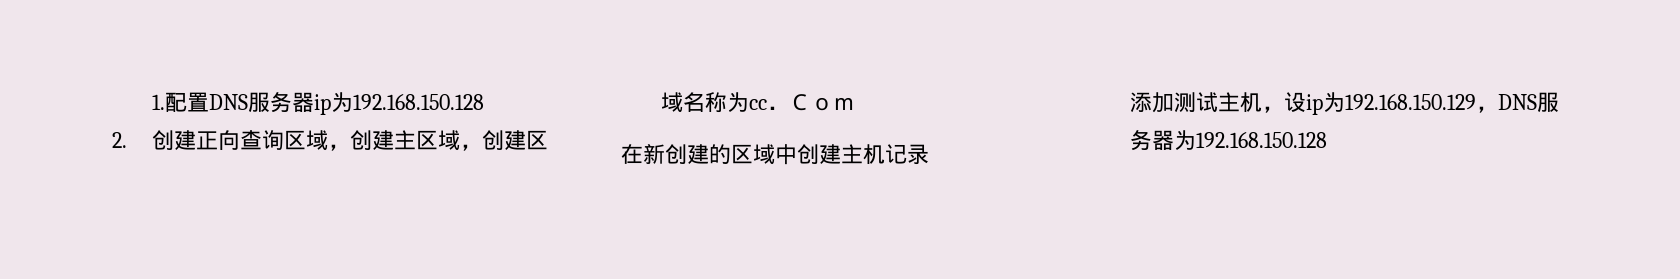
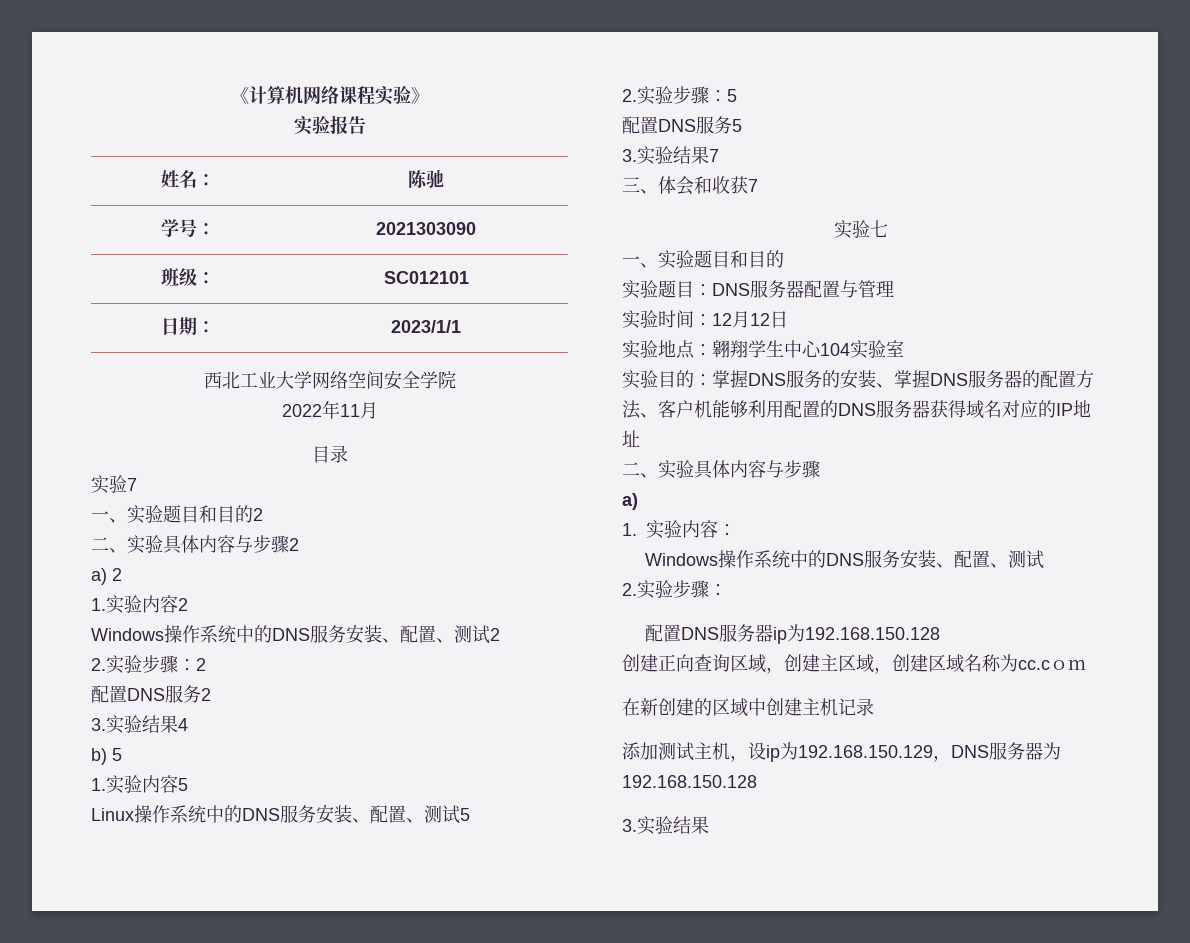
[152,94,166,110] 1. -> [230,86,429,105] [293,115,366,135] [161,170,215,188] [408,169,444,189] [161,219,215,237] [376,222,476,235] [161,268,215,286] [383,271,469,284] [161,317,215,335] [391,320,461,333] [203,370,456,390] [281,400,378,419] [311,445,348,463] [91,475,137,494] [91,505,263,524] [91,535,299,554] [91,568,122,585] [91,595,188,614] [91,624,500,644] [91,655,206,674] [91,685,211,703] [91,715,188,734] [91,748,122,765] [91,775,188,794] [91,804,470,824] [622,86,737,105] [622,116,742,134] [622,146,719,165] [622,176,758,195] [833,220,888,239] [622,250,784,269] [622,280,894,299] [622,310,788,329] [622,340,904,359] [622,369,1094,389] [622,400,1091,419] [622,430,640,447] [622,460,820,479] [622,493,638,510] [622,520,736,539] [644,549,1044,569] [622,580,727,599] 《计算机网络课程实验》 // 实验报告 // 姓名： | 陈驰 // 学号： | 2021303090 // 班级： | SC012101 // 日期： | 2023/1/1 // 西北工业大学网络空间安全学院 // 2022年11月 // 目录 // 实验7 // 一、实验题目和目的2 // 二、实验具体内容与步骤2 // a) 2 // 1.实验内容2 // Windows操作系统中的DNS服务安装、配置、测试2 // 2.实验步骤：2 // 配置DNS服务2 // 3.实验结果4 // b) 5 // 1.实验内容5 // Linux操作系统中的DNS服务安装、配置、测试5 // 2.实验步骤：5 // 配置DNS服务5 // 3.实验结果7 // 三、体会和收获7 // 实验七 // 一、实验题目和目的 // 实验题目：DNS服务器配置与管理 // 实验时间：12月12日 // 实验地点：翱翔学生中心104实验室 // 实验目的：掌握DNS服务的安装、掌握DNS服务器的配置方法、客户机能够利用配置的DNS服务器获得域名对应的IP地址 // 二、实验具体内容与步骤 // a) // 1.实验内容： // Windows操作系统中的DNS服务安装、配置、测试 // 2.实验步骤： //
[112,132,127,148] 2. -> (940, 633) none
[749,94,812,111] cc．Ｃ -> [1018,660,1050,670] cc.c
(1327, 140) none -> [622,816,709,835] // 3.实验结果

